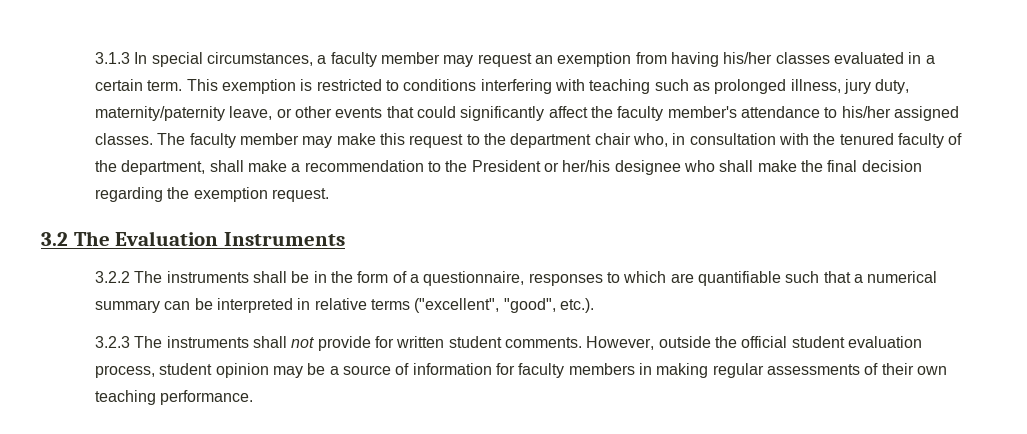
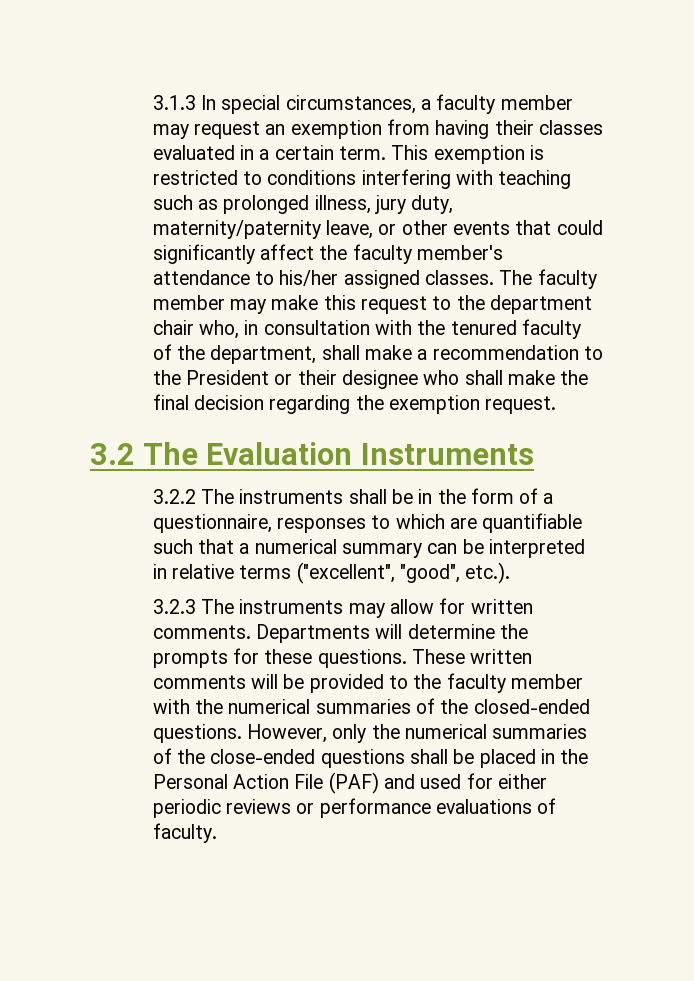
[723,52,773,64] his/her -> [494,120,534,135] their
[562,160,611,172] her/his -> [297,370,337,385] their
[253,336,922,351] [95,363,947,378] [95,390,254,405] shall not provide for written student comments. However, outside the official student evaluation process, student opinion may be a source of information for faculty members in making regular assessments of their own teaching performance. -> [348,598,533,618] [152,624,529,643] [152,648,533,668] [152,673,583,693] [152,698,590,714] [152,724,588,743] [152,748,589,768] [152,772,547,794] [152,798,557,818] [152,823,217,843] may allow for written comments. Departments will determine the prompts for these questions. These written comments will be provided to the faculty member with the numerical summaries of the closed-ended questions. However, only the numerical summaries of the close-ended questions shall be placed in the Personal Action File (PAF) and used for either periodic reviews or performance evaluations of faculty.

